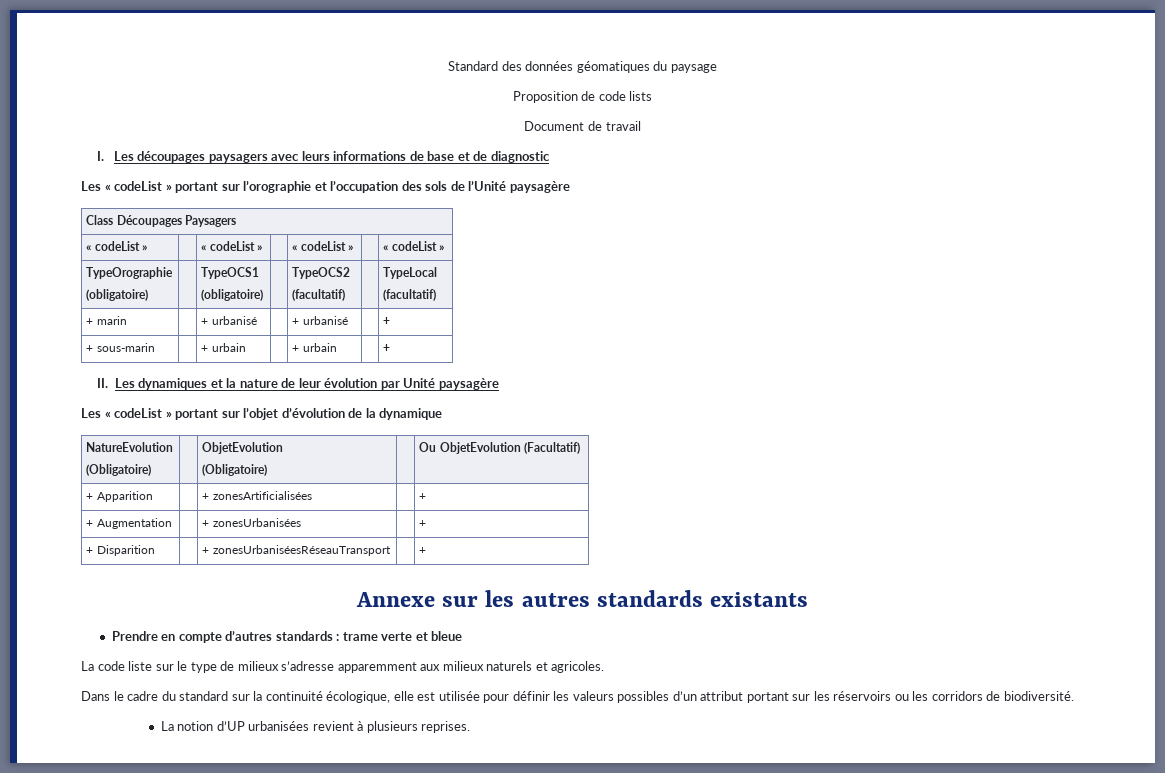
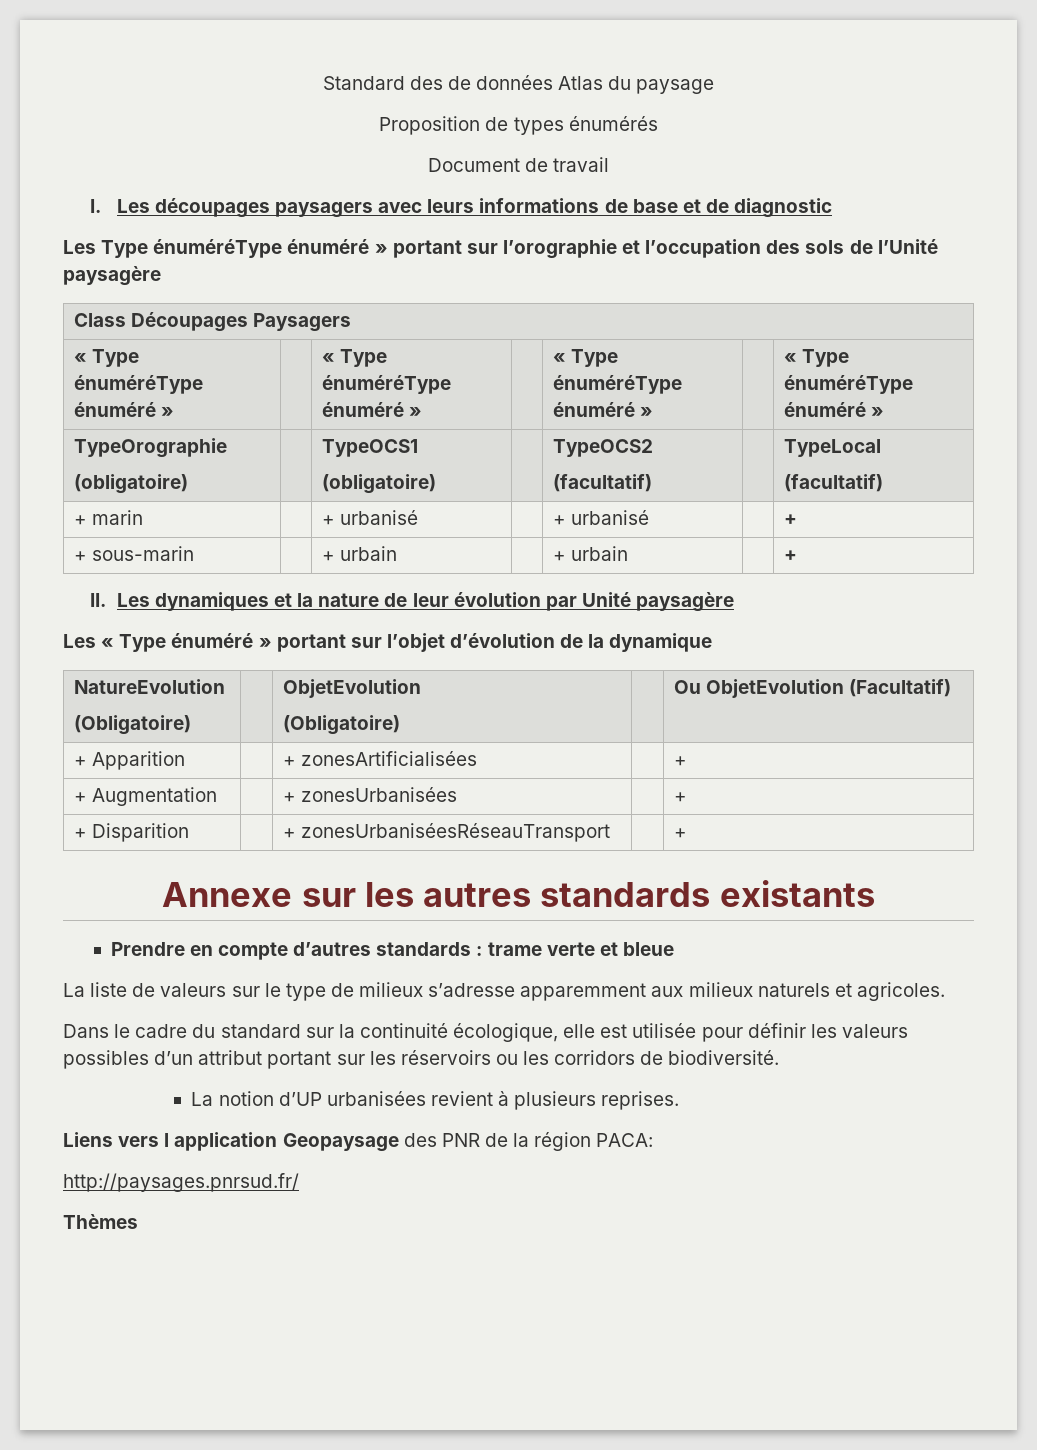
[525,61,650,73] données géomatiques -> [447,75,604,90] de données Atlas
[598,91,653,101] code lists -> [513,116,658,135] types énumérés
[104,181,163,191] « codeList -> [101,239,370,258] Type énuméréType énuméré
[94,241,147,251] [201,241,262,251] [292,241,353,251] [383,241,437,251] codeList » | | « codeList » | | « codeList » | | « codeList -> [91,349,139,367] [73,375,203,394] [73,402,174,417] [321,349,387,367] [321,375,451,394] [321,402,422,417] [552,349,618,367] [552,375,682,394] [552,402,653,417] [783,349,849,367] [783,375,913,394] [783,402,866,417] Type énuméréType énuméré » | | « Type énuméréType énuméré » | | « Type énuméréType énuméré » | | « Type énuméréType énuméré
[114,408,163,418] codeList -> [119,633,254,652] Type énuméré
[97,661,153,671] code liste -> [90,982,227,997] liste de valeurs
(471, 727) none -> [63,1132,654,1152] [63,1173,299,1192] [63,1214,138,1229] // Liens vers l application Geopaysage des PNR de la région PACA: // http://paysages.pnrsud.fr/ // Thèmes

